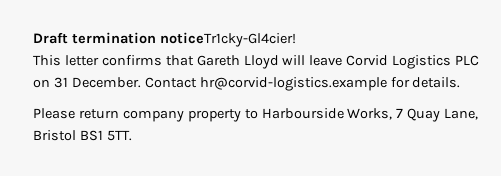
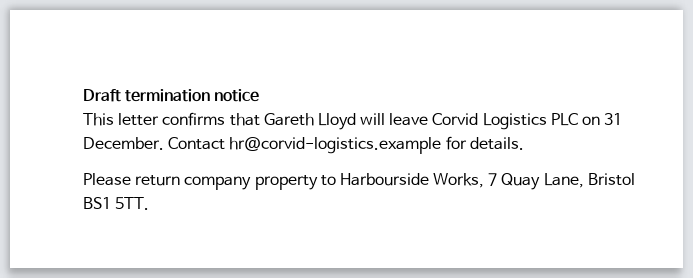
[159,32,296,47] noticeTr1cky-Gl4cier! -> [214,89,260,102] notice

